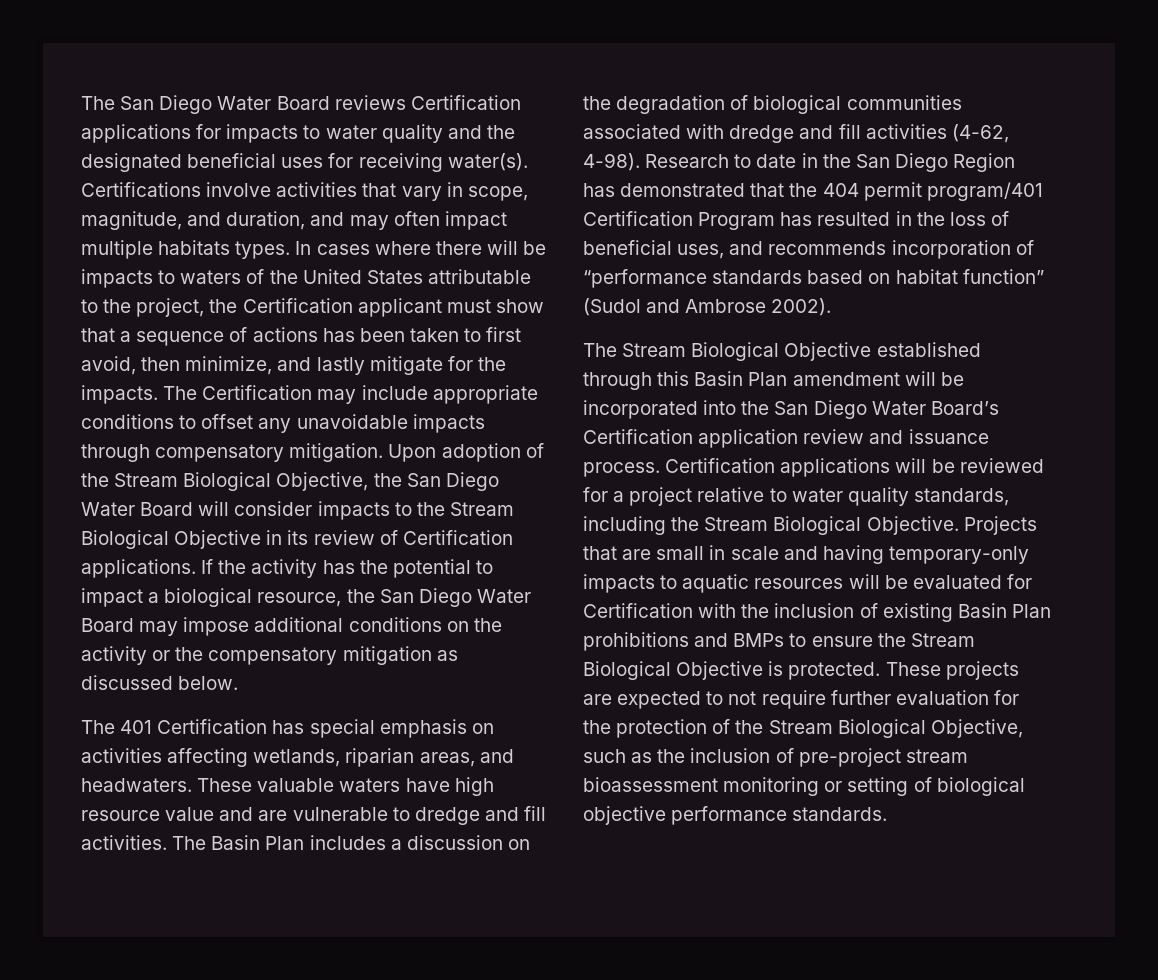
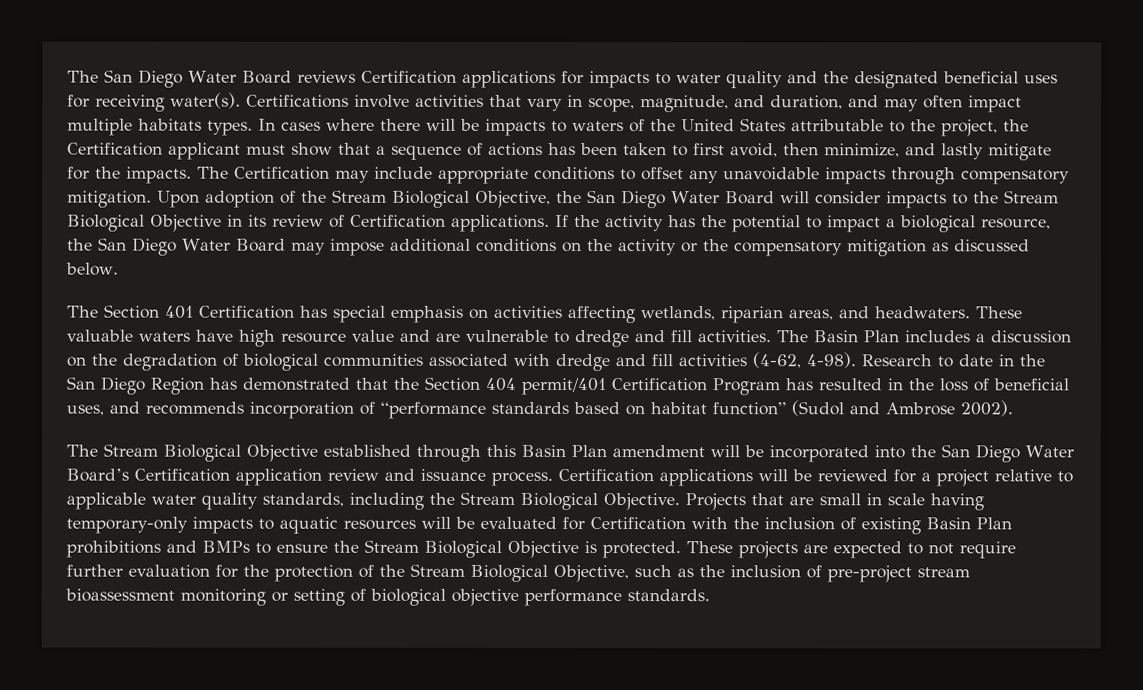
(115, 727) none -> [104,304,160,319] Section
[822,182,1043,201] 404 permit program/401 -> [424,376,606,396] Section 404 permit/401
(787, 495) none -> [66,492,146,510] applicable
[783,546,818,560] and -> (925, 499) none

